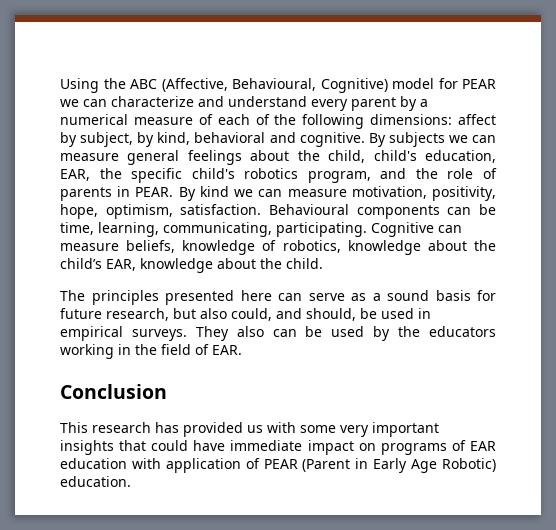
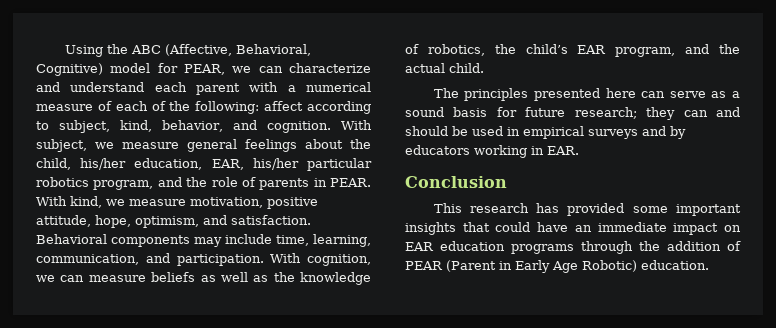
[232,78,316,91] Behavioural, -> [235,44,311,56] Behavioral,
[462,79,496,89] PEAR -> [184,64,225,75] PEAR,
[311,96,417,111] every parent by -> [154,82,279,95] each parent with
[302,114,496,129] [60,132,497,147] following dimensions: affect by subject, by kind, behavioral and cognitive. By subjects we can -> [195,101,371,114] [36,120,372,133] [36,139,114,152] following: affect according to subject, kind, behavior, and cognition. With subject, we
[373,150,417,161] child's -> [80,158,127,170] his/her
[99,168,235,183] the specific child's -> [252,158,372,171] his/her particular
[178,186,497,201] [60,204,497,219] [60,222,462,237] [60,240,497,255] [60,258,282,273] By kind we can measure motivation, positivity, hope, optimism, satisfaction. Behavioural components can be time, learning, communicating, participating. Cognitive can measure beliefs, knowledge of robotics, knowledge about the child’s EAR, knowledge about the -> [36,196,318,209] [36,215,311,228] [36,234,371,247] [36,253,371,266] [36,272,371,285] [405,44,740,57] [405,63,445,73] With kind, we measure motivation, positive attitude, hope, optimism, and satisfaction. Behavioral components may include time, learning, communication, and participation. With cognition, we can measure beliefs as well as the knowledge of robotics, the child’s EAR program, and the actual
[106,308,431,321] [60,326,497,341] [60,344,209,359] research, but also could, and should, be used in empirical surveys. They also can be used by the educators working in the field of -> [574,107,740,120] [405,126,686,139] [405,145,544,158] research; they can and should be used in empirical surveys and by educators working in
[247,422,369,437] us with some very -> [632,206,668,213] some
(226, 445) none -> [574,225,592,232] an
[380,440,496,455] [60,458,241,473] programs of EAR education with application -> [405,241,721,254] EAR education programs through the addition

